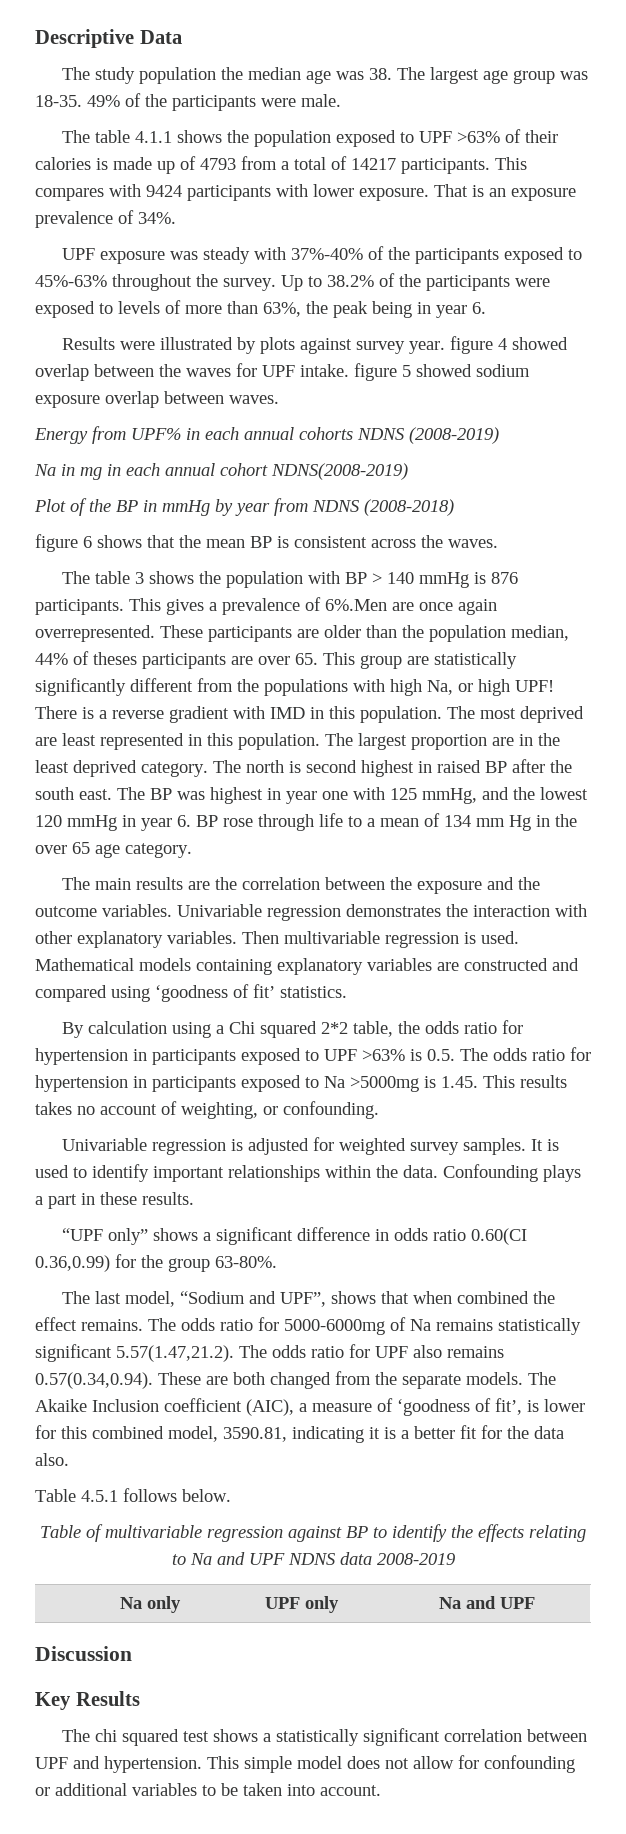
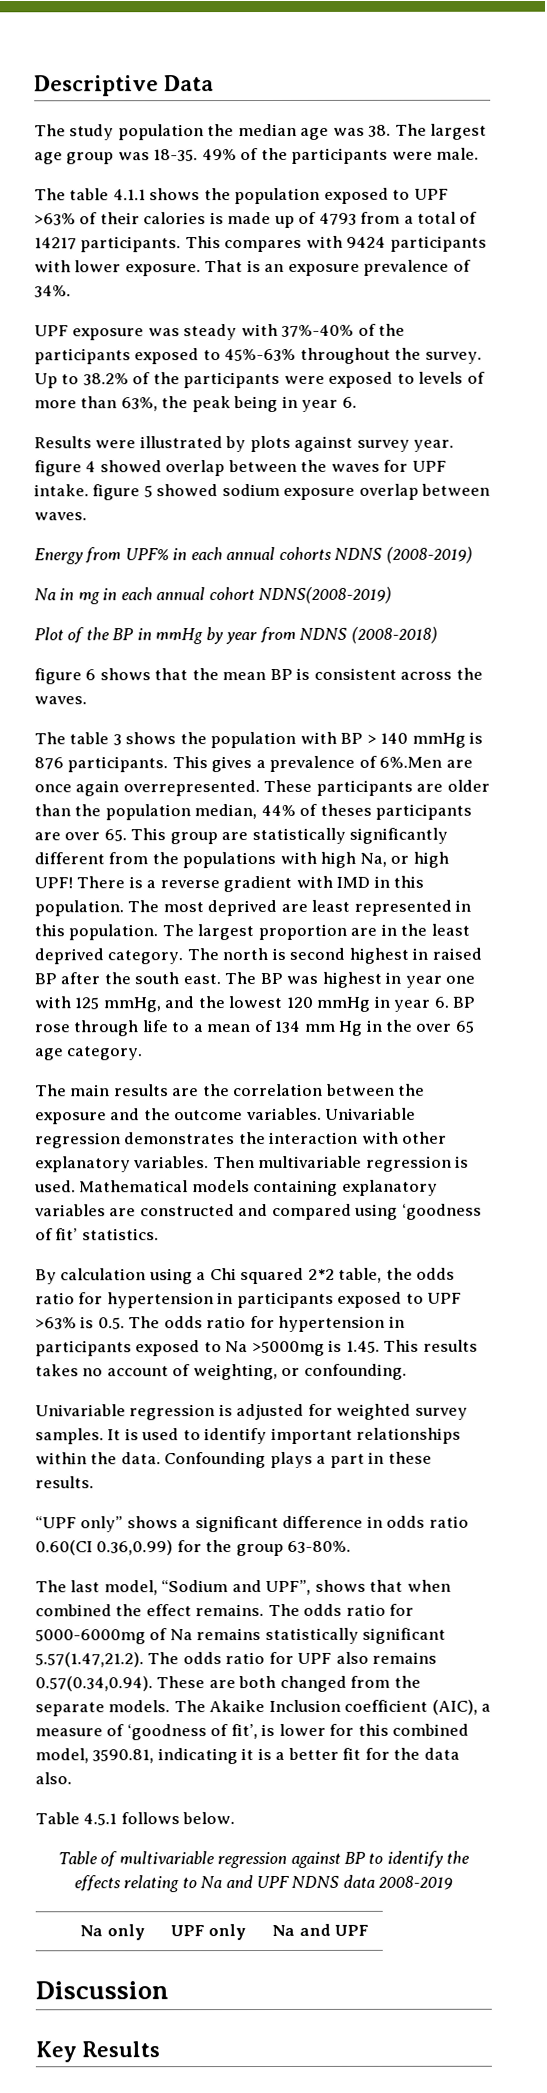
[62,1728,588,1746] [35,1755,575,1773] [35,1783,381,1796] // The chi squared test shows a statistically significant correlation between UPF and hypertension. This simple model does not allow for confounding or additional variables to be taken into account. -> (160, 2049) none

